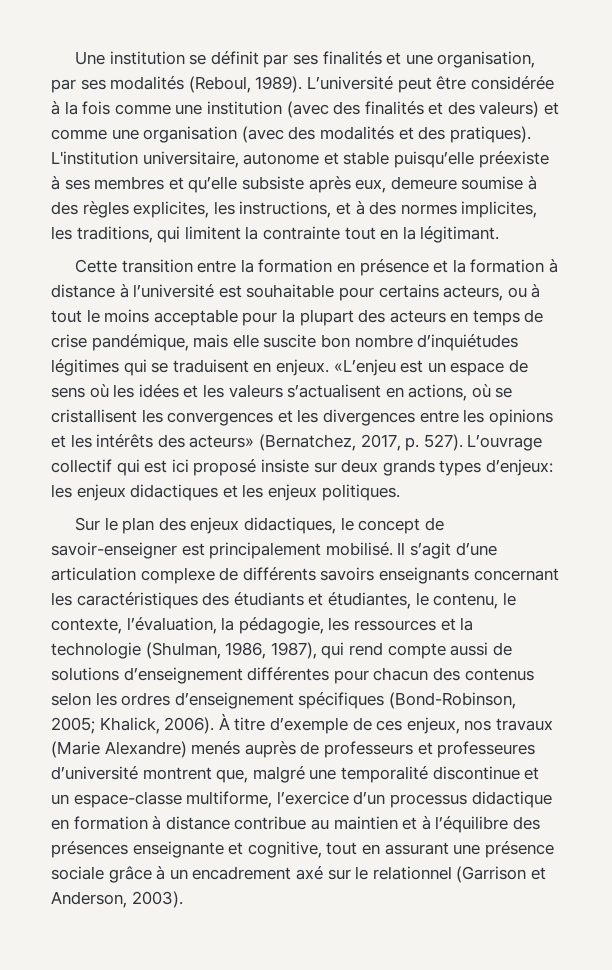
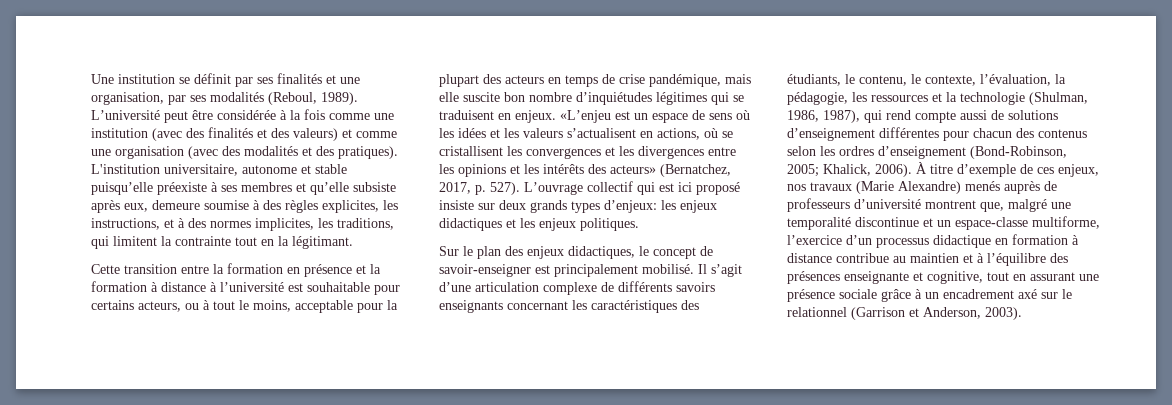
[104,309,150,323] moins -> [253,300,291,312] moins,
[233,592,411,609] étudiants et étudiantes, -> [787,74,841,86] étudiants,
[298,692,385,709] spécifiques -> (966, 152) none
[417,741,536,758] et professeures -> (850, 205) none

